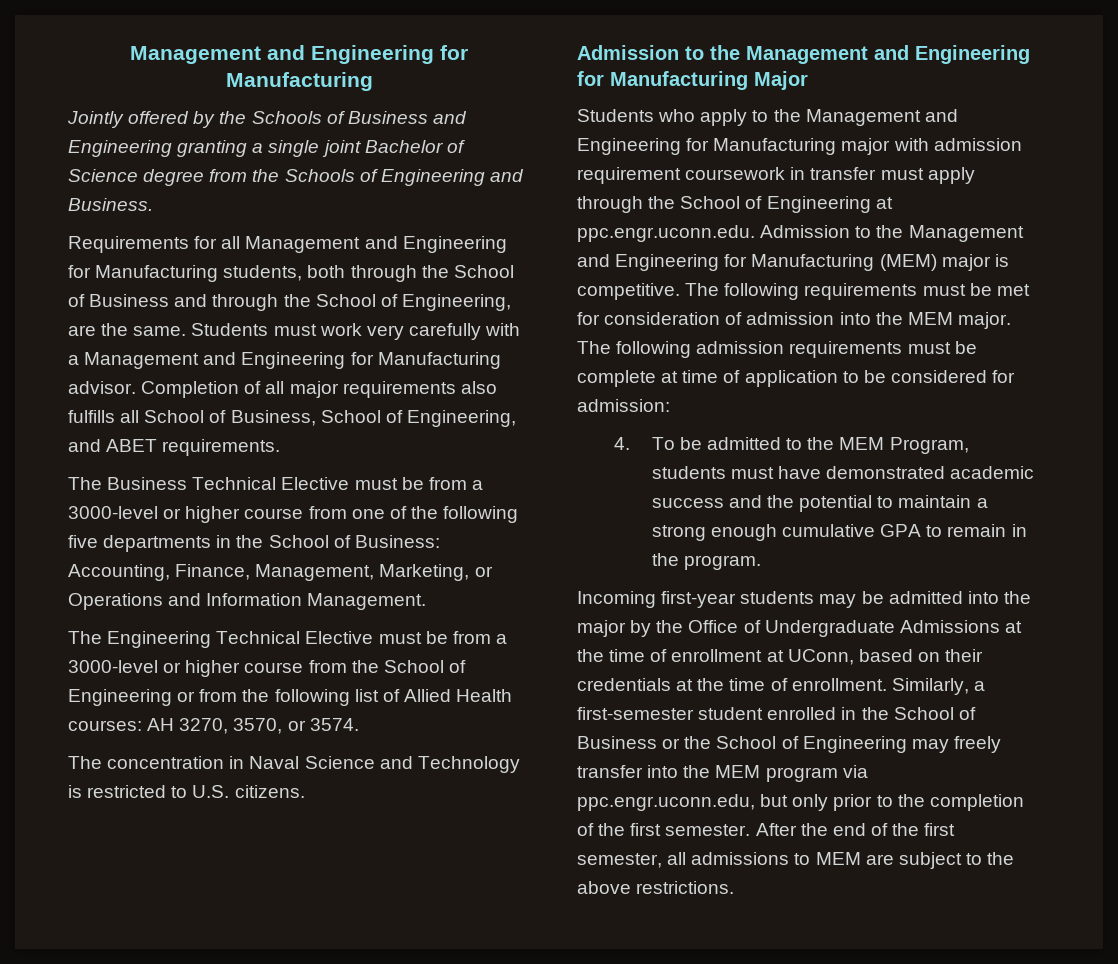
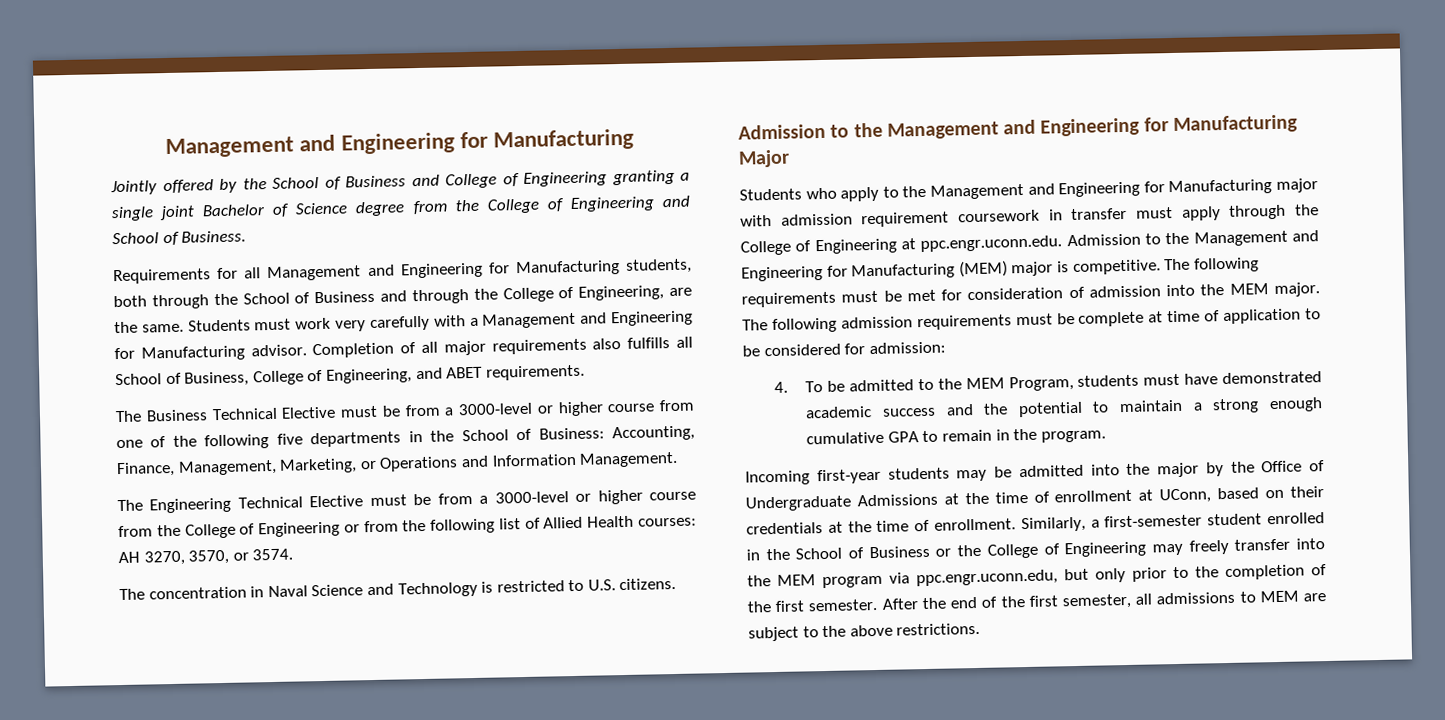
[251,111,467,124] Schools of Business and -> [272,173,520,190] School of Business and College of
[284,169,355,182] Schools -> [486,198,540,214] College
(524, 175) none -> [112,231,180,246] School of
[315,294,376,307] School -> [502,287,554,303] College
[320,410,381,423] School -> [252,370,304,386] College
[383,660,444,673] School -> [184,523,236,539] College
[680,196,741,209] School -> [740,240,791,256] College
[716,736,777,749] School -> [986,543,1038,559] College

